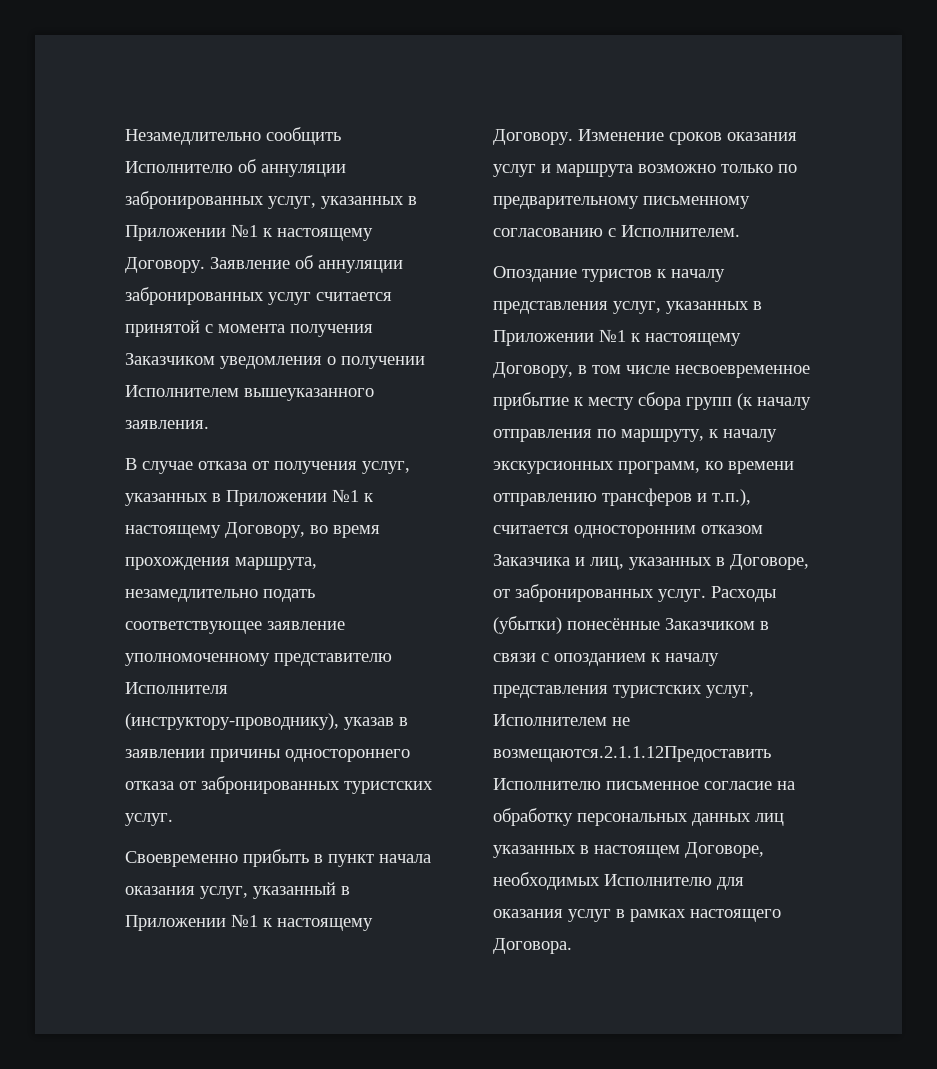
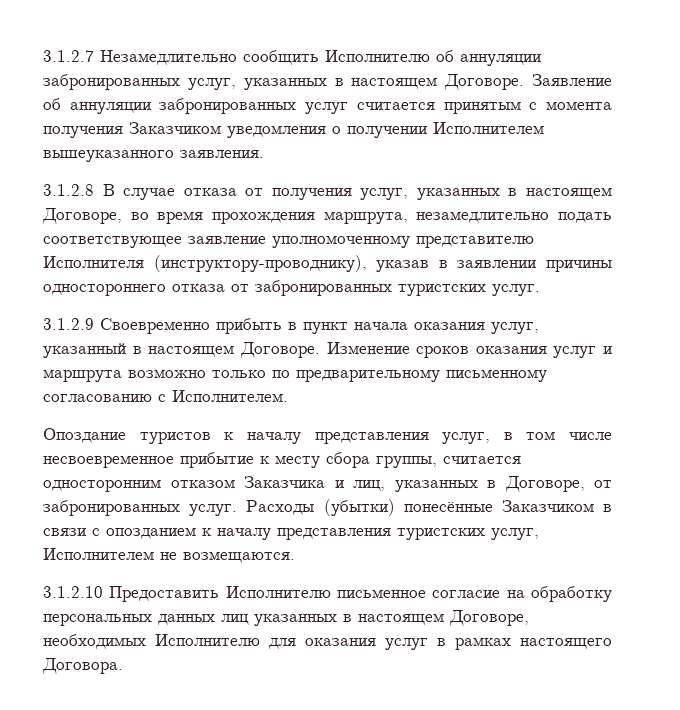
(125, 137) none -> [43,50,94,62] 3.1.2.7
[125,224,373,241] [125,257,205,273] Приложении №1 к настоящему Договору. -> [351,74,525,90] настоящем Договоре.
[125,320,200,337] принятой -> [443,101,521,114] принятым
(209, 424) none -> [43,184,94,196] 3.1.2.8
[226,489,373,506] [125,522,305,538] Приложении №1 к настоящему Договору, -> [525,187,612,199] [42,208,122,224] настоящем Договоре,
(173, 819) none -> [43,318,94,330] 3.1.2.9
[125,914,373,931] [493,129,573,145] Приложении №1 к настоящему Договору. -> [148,342,320,358] настоящем Договоре.
[666,301,762,314] [493,329,741,346] [493,362,573,378] указанных в Приложении №1 к настоящему Договору, -> (491, 438) none
[686,393,811,410] [493,429,777,442] [493,461,794,474] [493,488,751,506] групп (к началу отправления по маршруту, к началу экскурсионных программ, ко времени отправлению трансферов и т.п.), -> [376,456,437,468] группы,
[493,746,771,762] возмещаются.2.1.1.12Предоставить -> [183,551,295,563] [43,586,220,602] возмещаются. // 3.1.2.10 Предоставить

